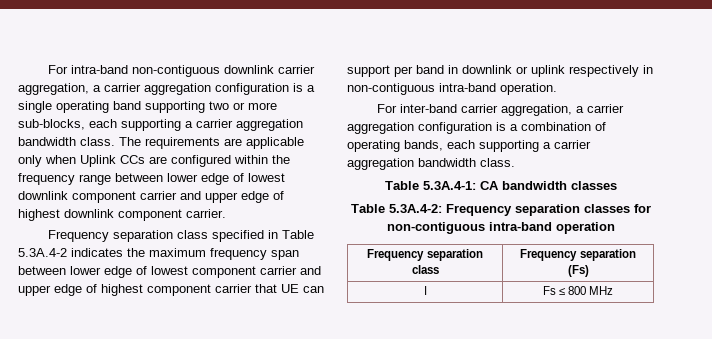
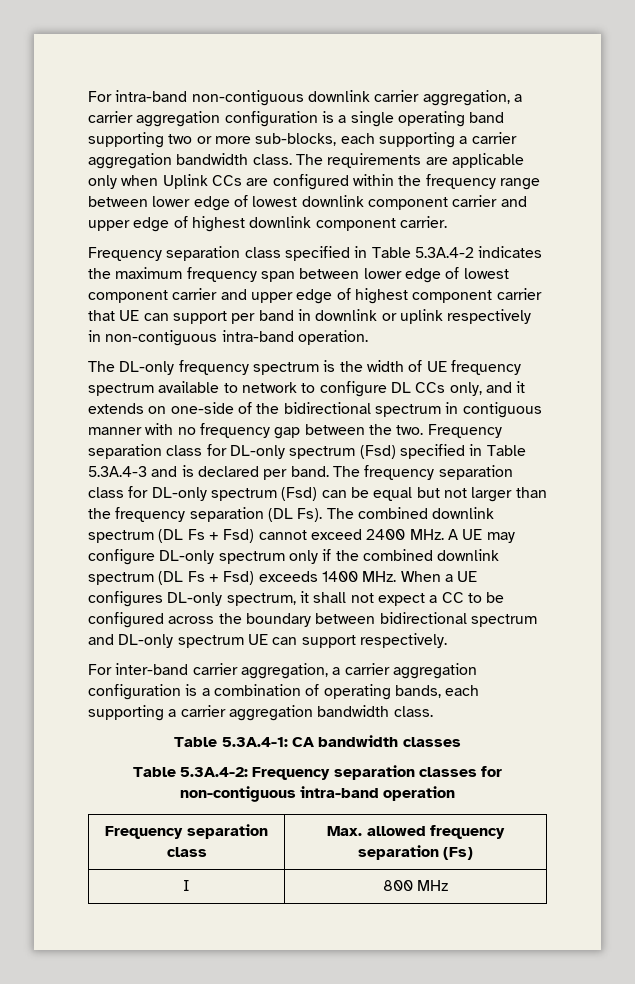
(557, 89) none -> [88,360,521,375] [88,381,526,397] [88,402,542,418] [88,423,502,439] [88,444,526,459] [88,465,513,480] [88,486,547,502] [88,507,495,522] [88,529,515,543] [88,549,500,565] [88,571,478,585] [88,591,505,607] [88,612,537,628] [88,633,447,648] // The DL-only frequency spectrum is the width of UE frequency spectrum available to network to configure DL CCs only, and it extends on one-side of the bidirectional spectrum in contiguous manner with no frequency gap between the two. Frequency separation class for DL-only spectrum (Fsd) specified in Table 5.3A.4-3 and is declared per band. The frequency separation class for DL-only spectrum (Fsd) can be equal but not larger than the frequency separation (DL Fs). The combined downlink spectrum (DL Fs + Fsd) cannot exceed 2400 MHz. A UE may configure DL-only spectrum only if the combined downlink spectrum (DL Fs + Fsd) exceeds 1400 MHz. When a UE configures DL-only spectrum, it shall not expect a CC to be configured across the boundary between bidirectional spectrum and DL-only spectrum UE can support respectively.
[520,249,578,261] Frequency -> [327,825,505,839] Max. allowed frequency
[542,286,565,295] Fs ≤ -> (190, 885) none

